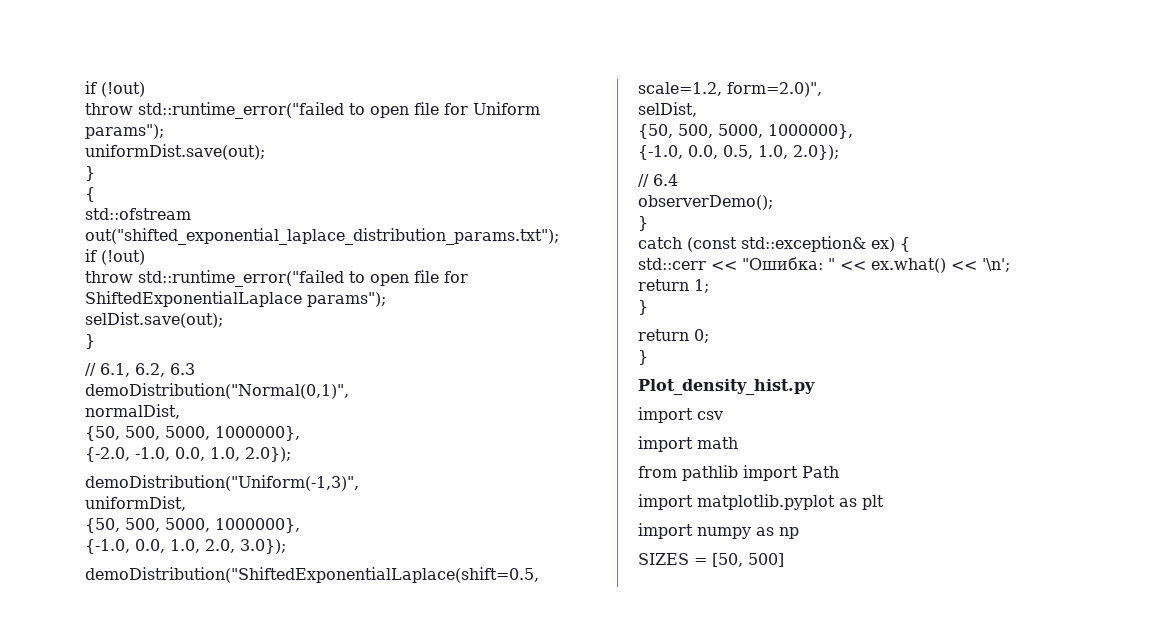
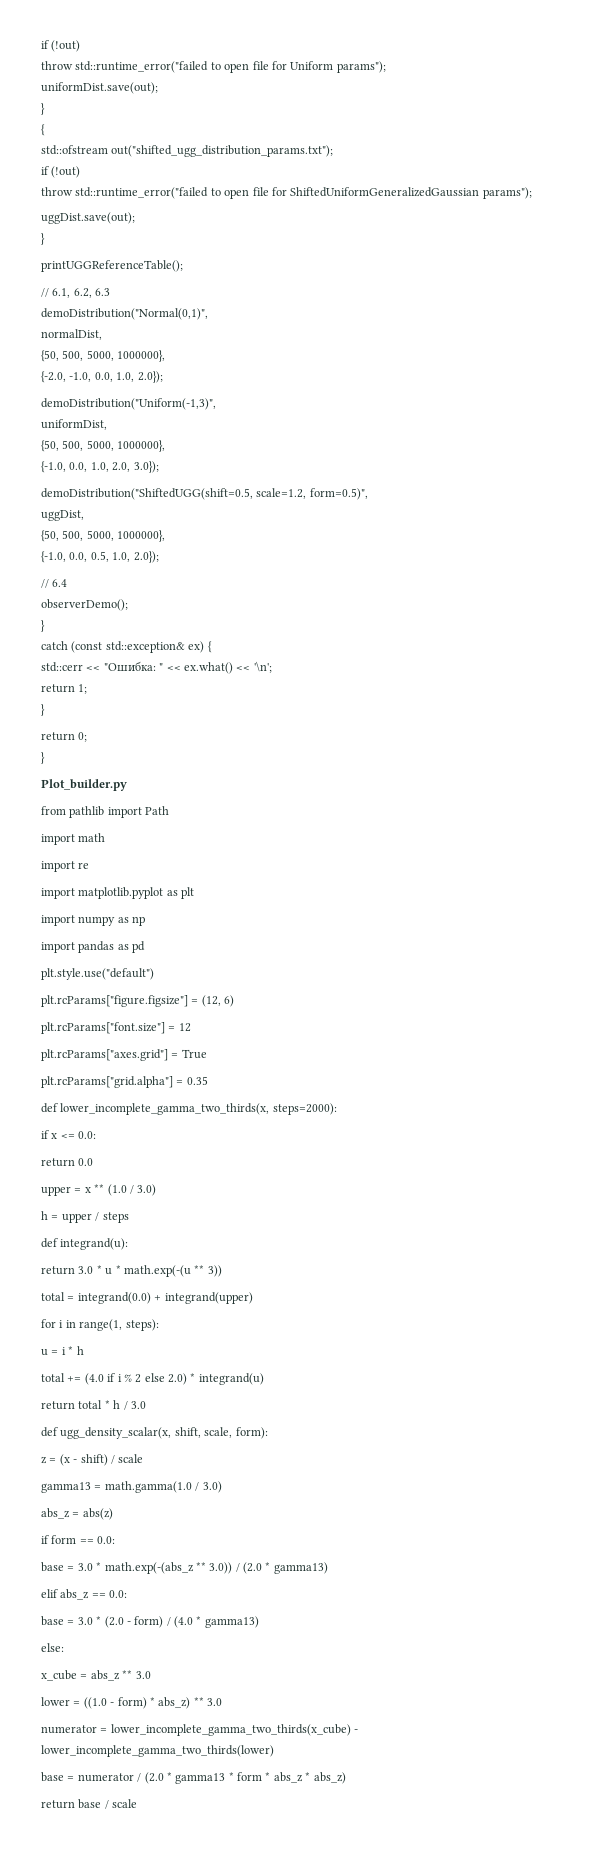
[85,228,559,245] [85,249,145,265] [85,270,468,287] [85,291,386,307] [85,312,223,328] [85,334,95,349] out("shifted_exponential_laplace_distribution_params.txt"); // if (!out) // throw std::runtime_error("failed to open file for ShiftedExponentialLaplace params"); // selDist.save(out); // } -> [111,145,334,157] [41,166,81,178] [41,187,532,199] [41,212,135,224] [41,233,45,245] [41,260,183,272] out("shifted_ugg_distribution_params.txt"); // if (!out) // throw std::runtime_error("failed to open file for ShiftedUniformGeneralizedGaussian params"); // uggDist.save(out); // } // printUGGReferenceTable();
[85,567,539,583] [638,82,822,97] [638,102,697,117] demoDistribution("ShiftedExponentialLaplace(shift=0.5, scale=1.2, form=2.0)", // selDist, -> [41,488,368,500] [41,510,84,521] demoDistribution("ShiftedUGG(shift=0.5, scale=1.2, form=0.5)", // uggDist,
[638,379,815,395] [638,407,723,423] [638,436,738,452] Plot_density_hist.py // import csv // import math -> [41,779,127,791] Plot_builder.py
(839, 472) none -> [41,833,106,845] [41,861,90,872] // import math // import re
[638,553,784,567] SIZES = [50, 500] -> [41,941,146,953] [41,968,154,980] [41,995,235,1007] [41,1022,191,1034] [41,1049,207,1061] [41,1076,208,1088] [41,1103,337,1115] [41,1130,97,1139] [41,1158,94,1167] [41,1184,157,1196] [41,1211,129,1223] [41,1238,129,1250] [41,1265,222,1277] [41,1292,253,1304] [41,1319,159,1331] [41,1346,84,1356] [41,1373,264,1385] [41,1400,146,1410] [41,1427,268,1439] [41,1454,144,1466] [41,1481,222,1493] [41,1508,113,1520] [41,1535,116,1544] [41,1562,328,1574] [41,1589,128,1600] [41,1616,259,1628] [41,1643,64,1652] [41,1670,151,1681] [41,1697,222,1709] [41,1724,359,1736] [41,1745,274,1757] [41,1772,346,1784] [41,1799,138,1809] import pandas as pd // plt.style.use("default") // plt.rcParams["figure.figsize"] = (12, 6) // plt.rcParams["font.size"] = 12 // plt.rcParams["axes.grid"] = True // plt.rcParams["grid.alpha"] = 0.35 // def lower_incomplete_gamma_two_thirds(x, steps=2000): // if x <= 0.0: // return 0.0 // upper = x ** (1.0 / 3.0) // h = upper / steps // def integrand(u): // return 3.0 * u * math.exp(-(u ** 3)) // total = integrand(0.0) + integrand(upper) // for i in range(1, steps): // u = i * h // total += (4.0 if i % 2 else 2.0) * integrand(u) // return total * h / 3.0 // def ugg_density_scalar(x, shift, scale, form): // z = (x - shift) / scale // gamma13 = math.gamma(1.0 / 3.0) // abs_z = abs(z) // if form == 0.0: // base = 3.0 * math.exp(-(abs_z ** 3.0)) / (2.0 * gamma13) // elif abs_z == 0.0: // base = 3.0 * (2.0 - form) / (4.0 * gamma13) // else: // x_cube = abs_z ** 3.0 // lower = ((1.0 - form) * abs_z) ** 3.0 // numerator = lower_incomplete_gamma_two_thirds(x_cube) - lower_incomplete_gamma_two_thirds(lower) // base = numerator / (2.0 * gamma13 * form * abs_z * abs_z) // return base / scale

